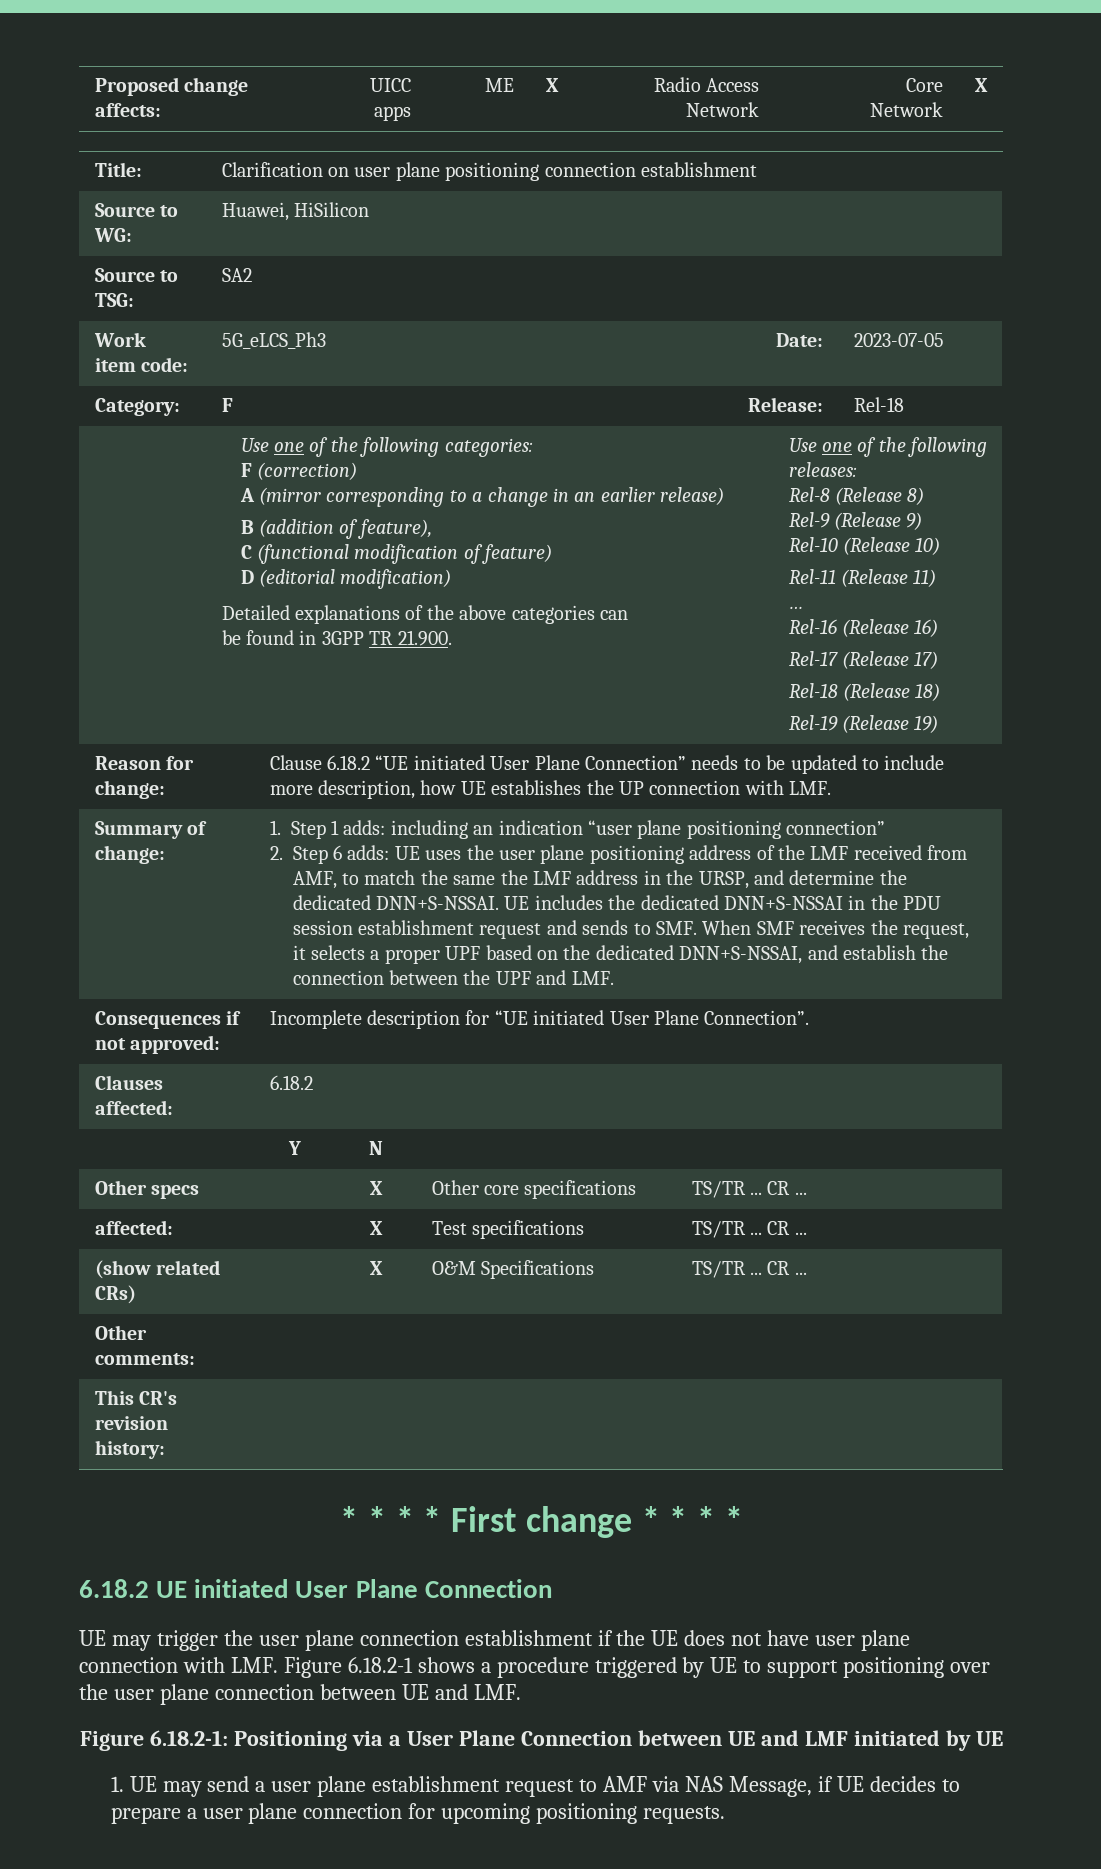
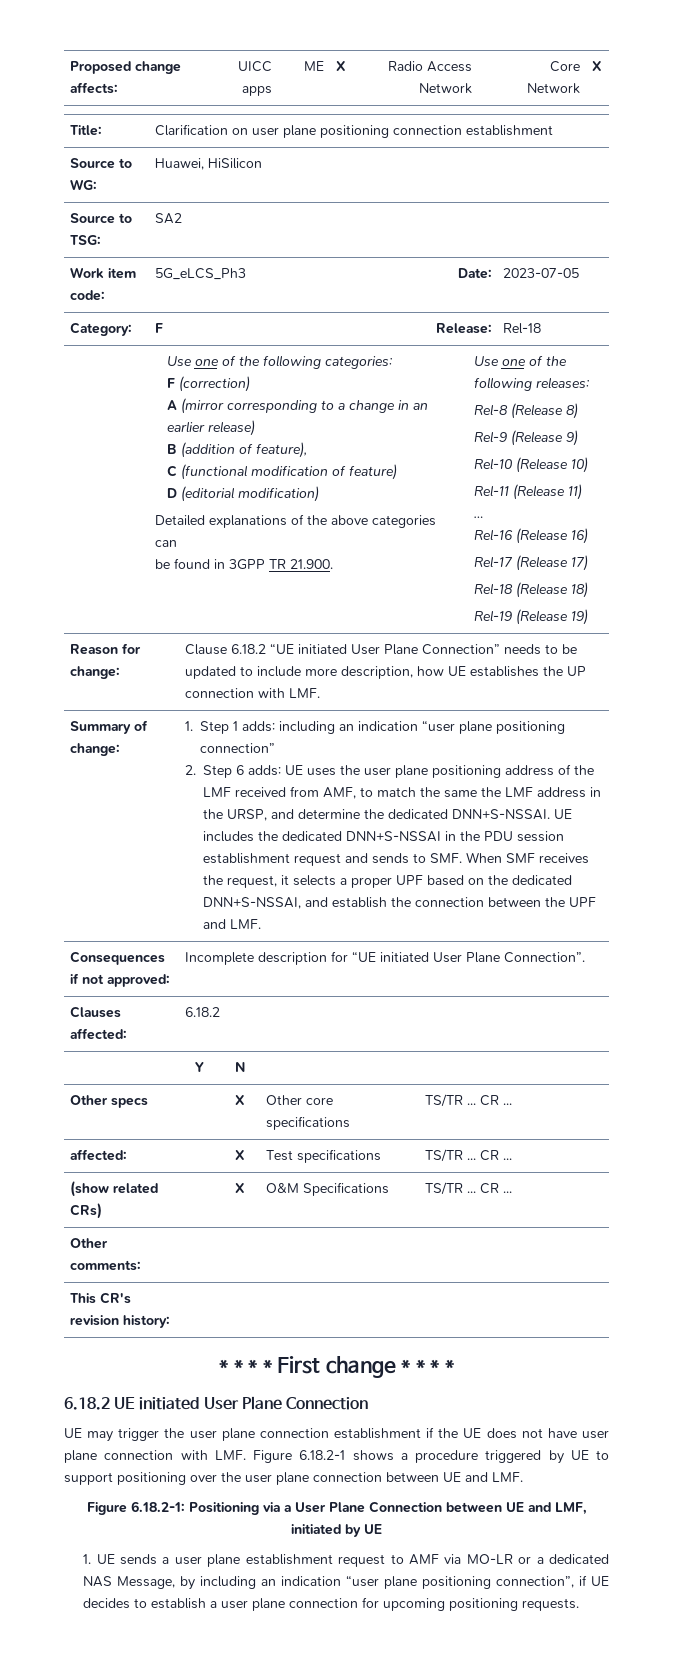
[804,1731,848,1746] LMF -> [554,1502,587,1515] LMF,
[162,1776,250,1797] may send -> [120,1554,158,1565] sends
[684,1776,812,1797] NAS Message, -> [466,1554,609,1564] [83,1575,575,1590] MO-LR or a dedicated NAS Message, by including an indication “user plane positioning connection”,
[110,1807,181,1824] prepare -> [151,1598,207,1609] establish

